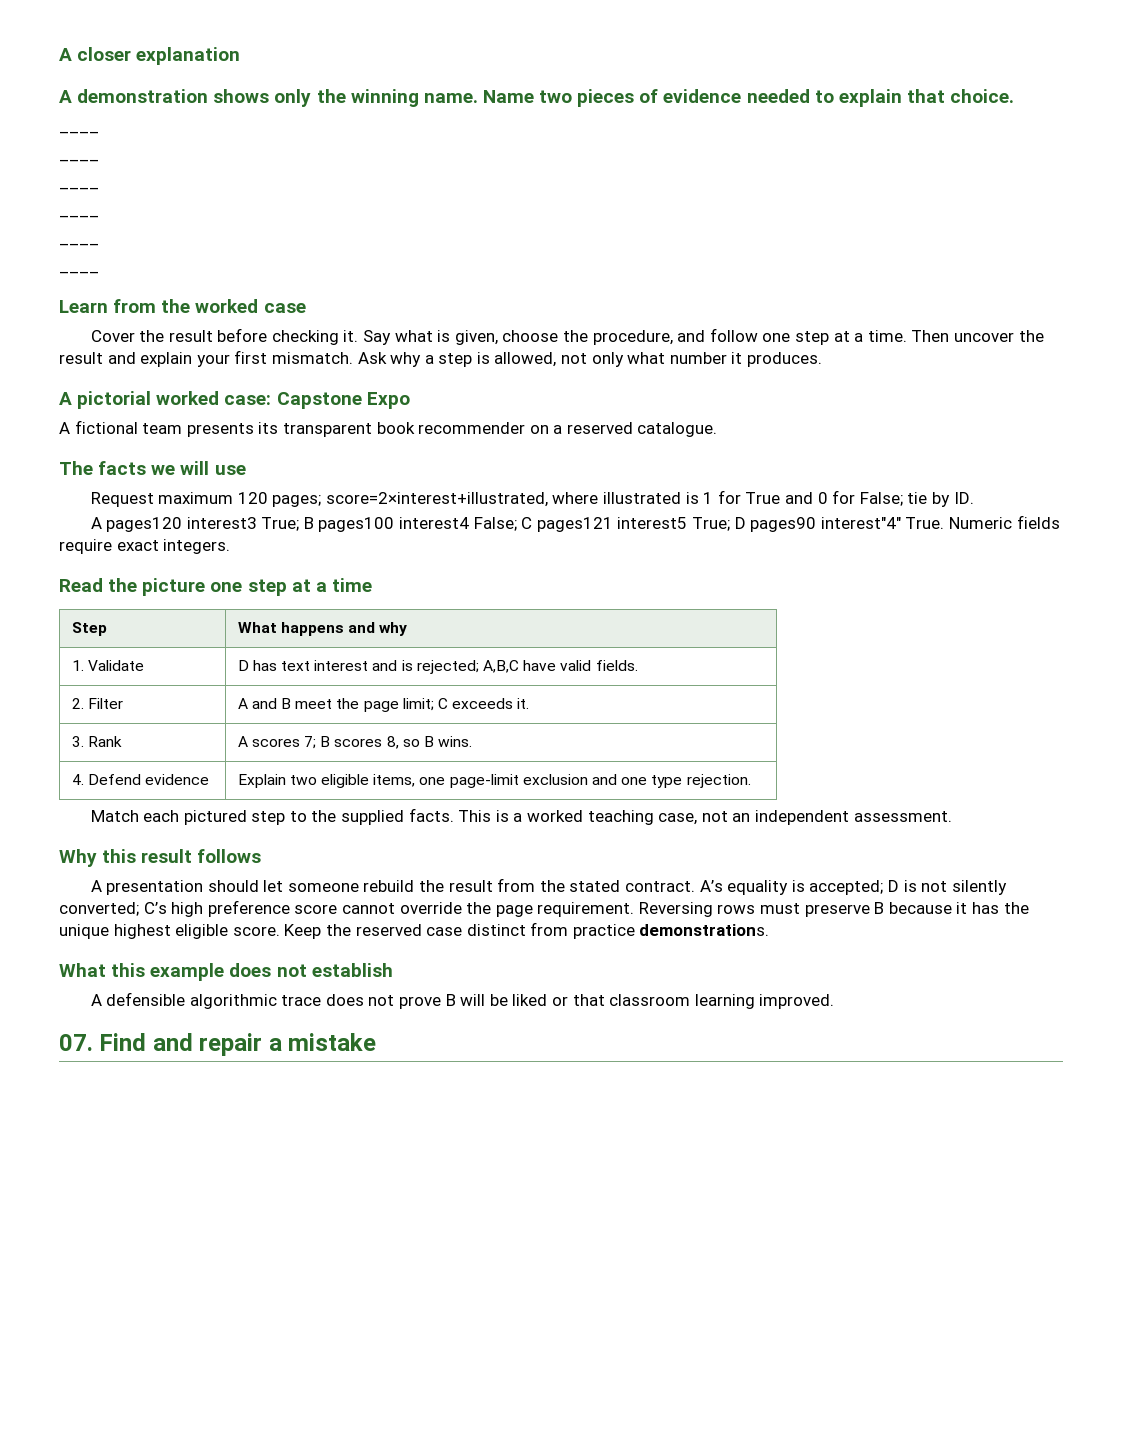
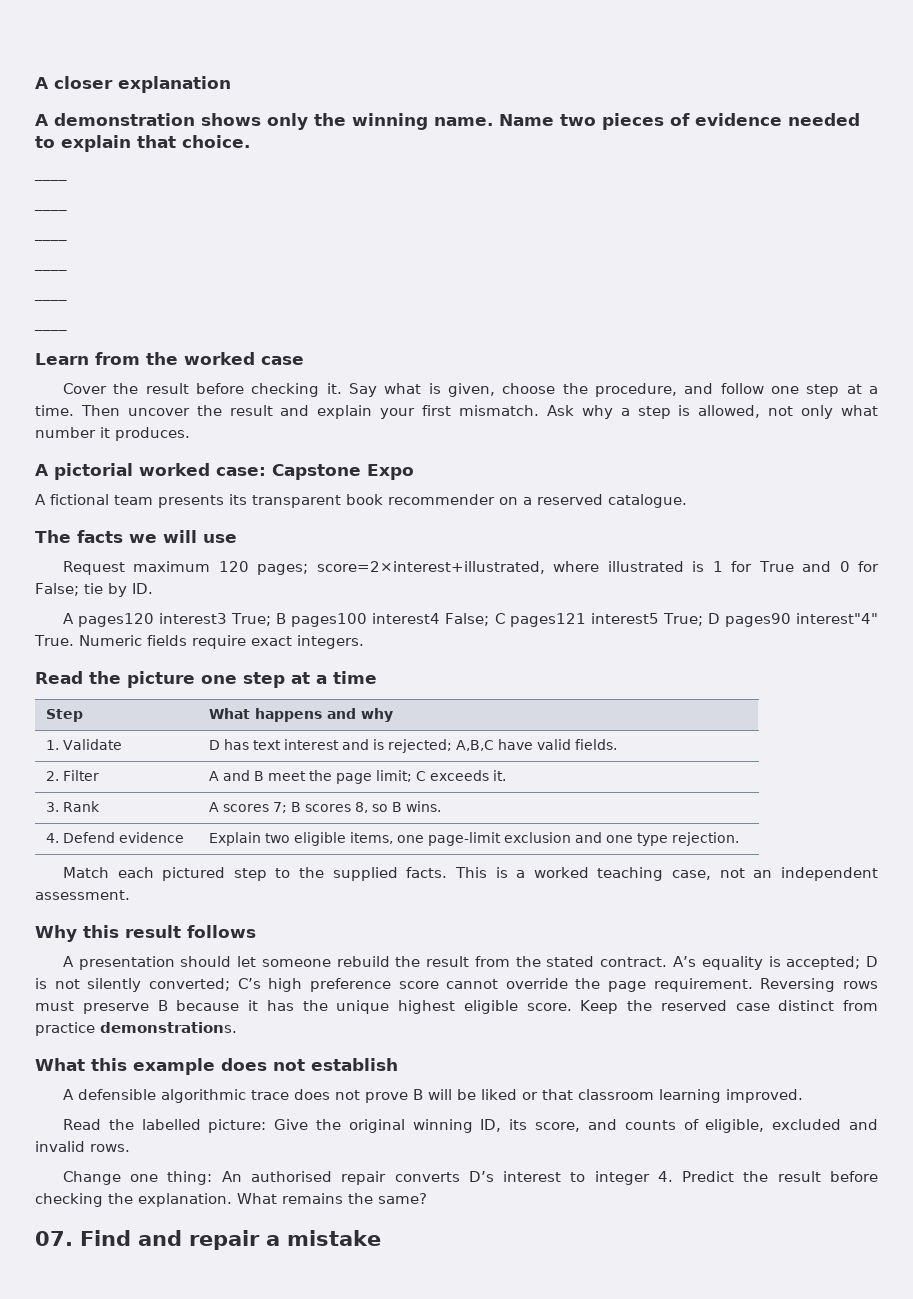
(835, 1001) none -> [62,1119,879,1133] [35,1141,130,1152] [62,1171,879,1185] [35,1193,427,1207] // Read the labelled picture: Give the original winning ID, its score, and counts of eligible, excluded and invalid rows. // Change one thing: An authorised repair converts D’s interest to integer 4. Predict the result before checking the explanation. What remains the same?

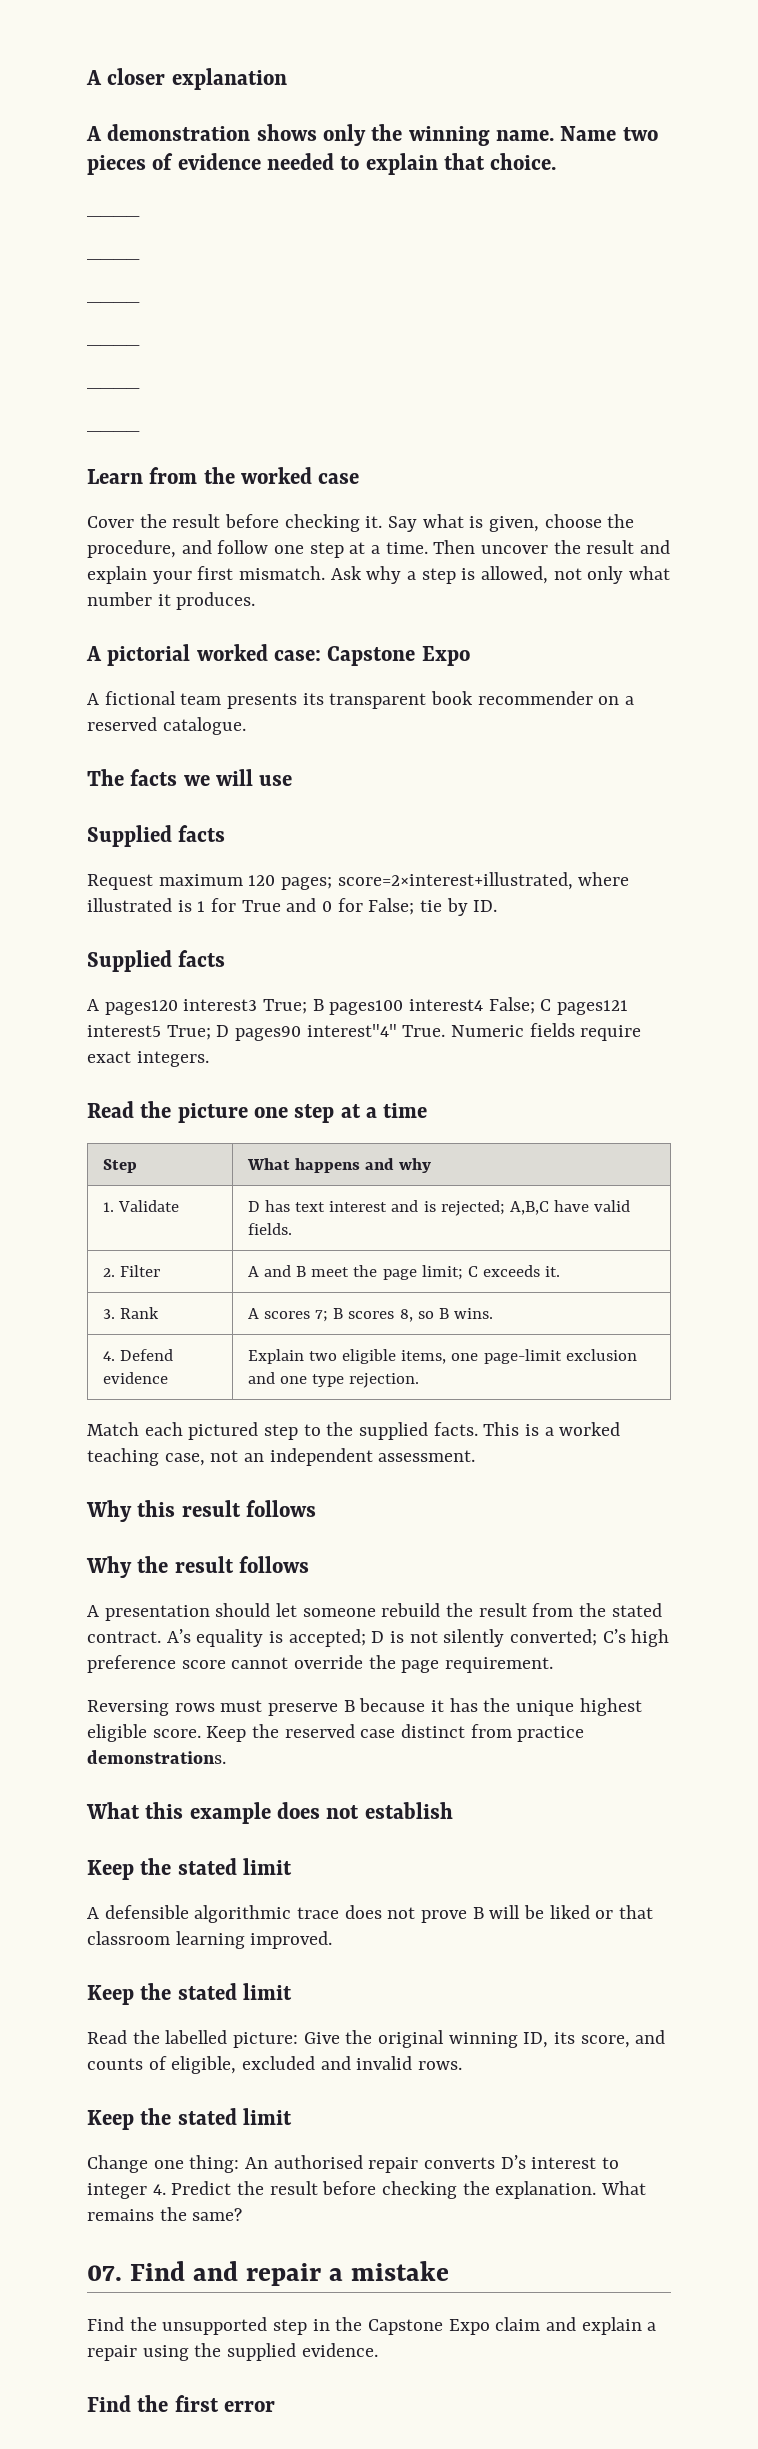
(237, 538) none -> [87,825,226,847] // Supplied facts
(153, 588) none -> [87,950,226,972] // Supplied facts
(256, 931) none -> [86,1556,310,1578] // Why the result follows
(753, 985) none -> (554, 1665) //
(398, 1064) none -> [87,1858,293,1880] // Keep the stated limit
(803, 1096) none -> [87,1983,293,2005] // Keep the stated limit
(130, 1148) none -> [87,2108,293,2130] // Keep the stated limit
(381, 1238) none -> [87,2317,657,2335] [87,2343,378,2361] [87,2395,276,2412] // Find the unsupported step in the Capstone Expo claim and explain a repair using the supplied evidence. // Find the first error

